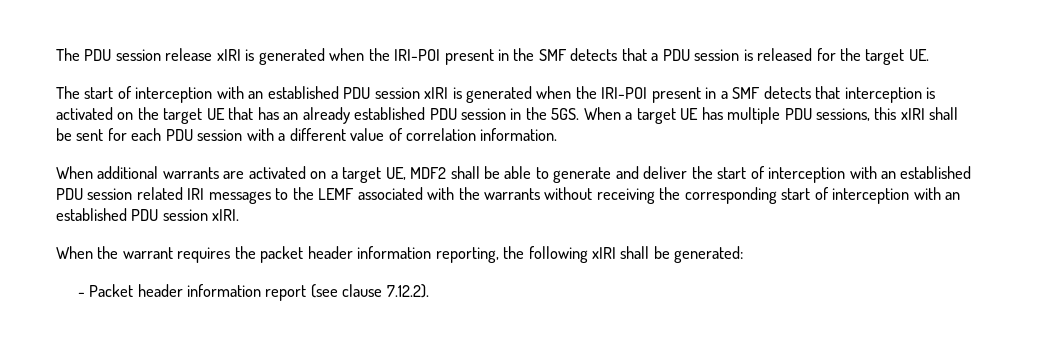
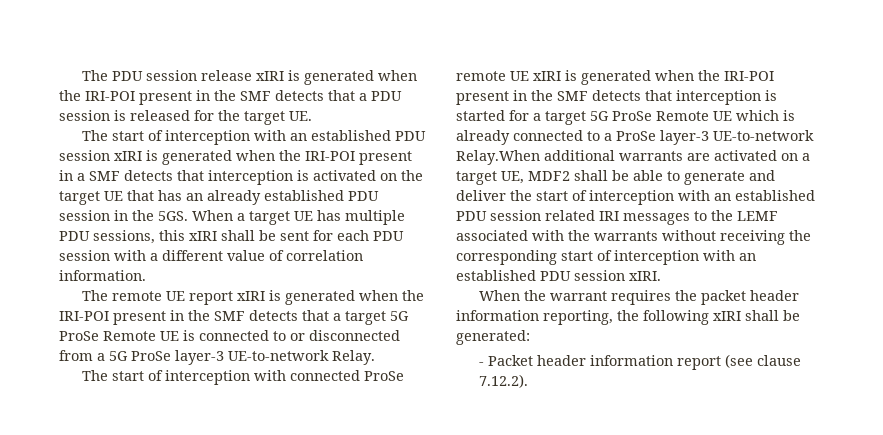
[56,166,93,179] When -> [82,290,425,305] [59,310,409,325] [59,330,400,341] [59,350,375,365] [82,370,405,385] [456,70,774,85] [456,90,777,105] [456,110,795,125] [456,130,814,145] [456,150,540,165] The remote UE report xIRI is generated when the IRI-POI present in the SMF detects that a target 5G ProSe Remote UE is connected to or disconnected from a 5G ProSe layer-3 UE-to-network Relay. // The start of interception with connected ProSe remote UE xIRI is generated when the IRI-POI present in the SMF detects that interception is started for a target 5G ProSe Remote UE which is already connected to a ProSe layer-3 UE-to-network Relay.When

